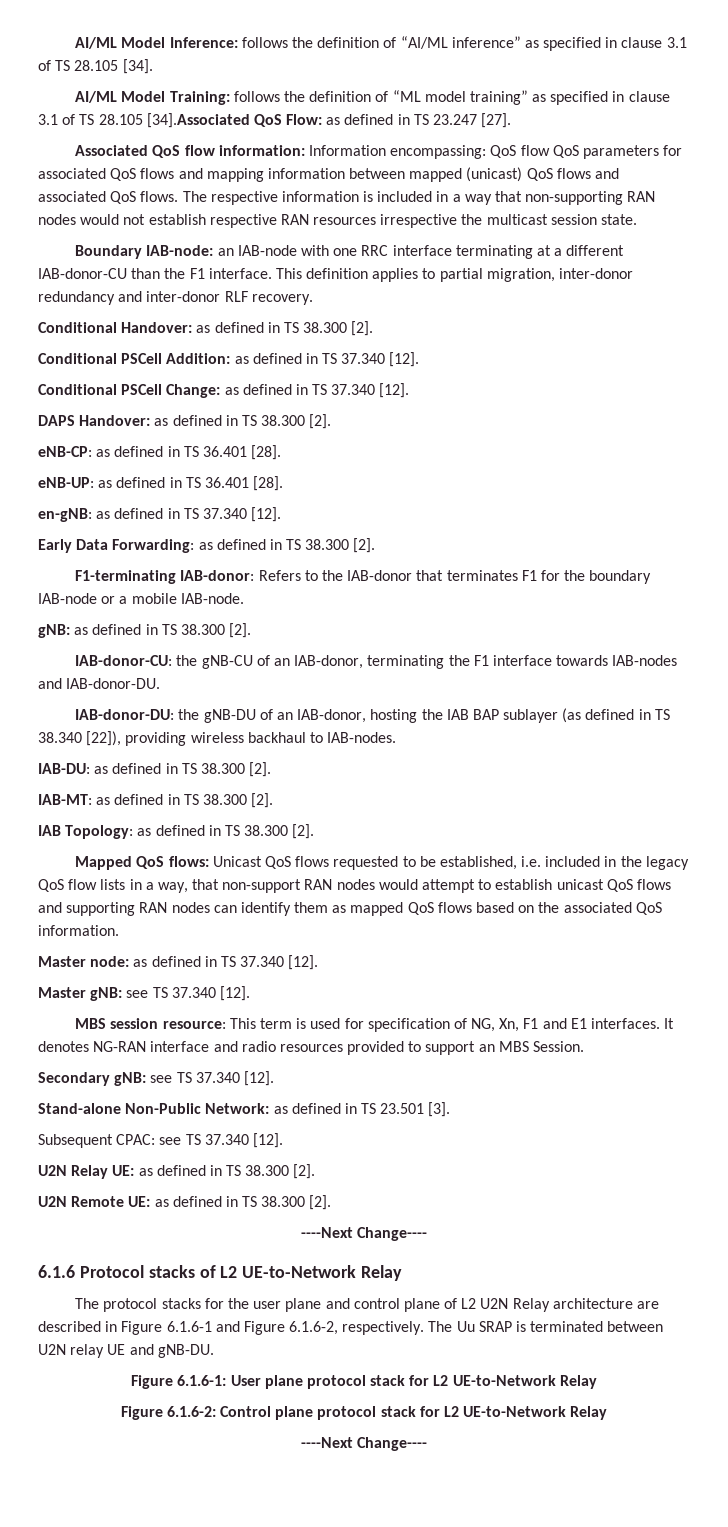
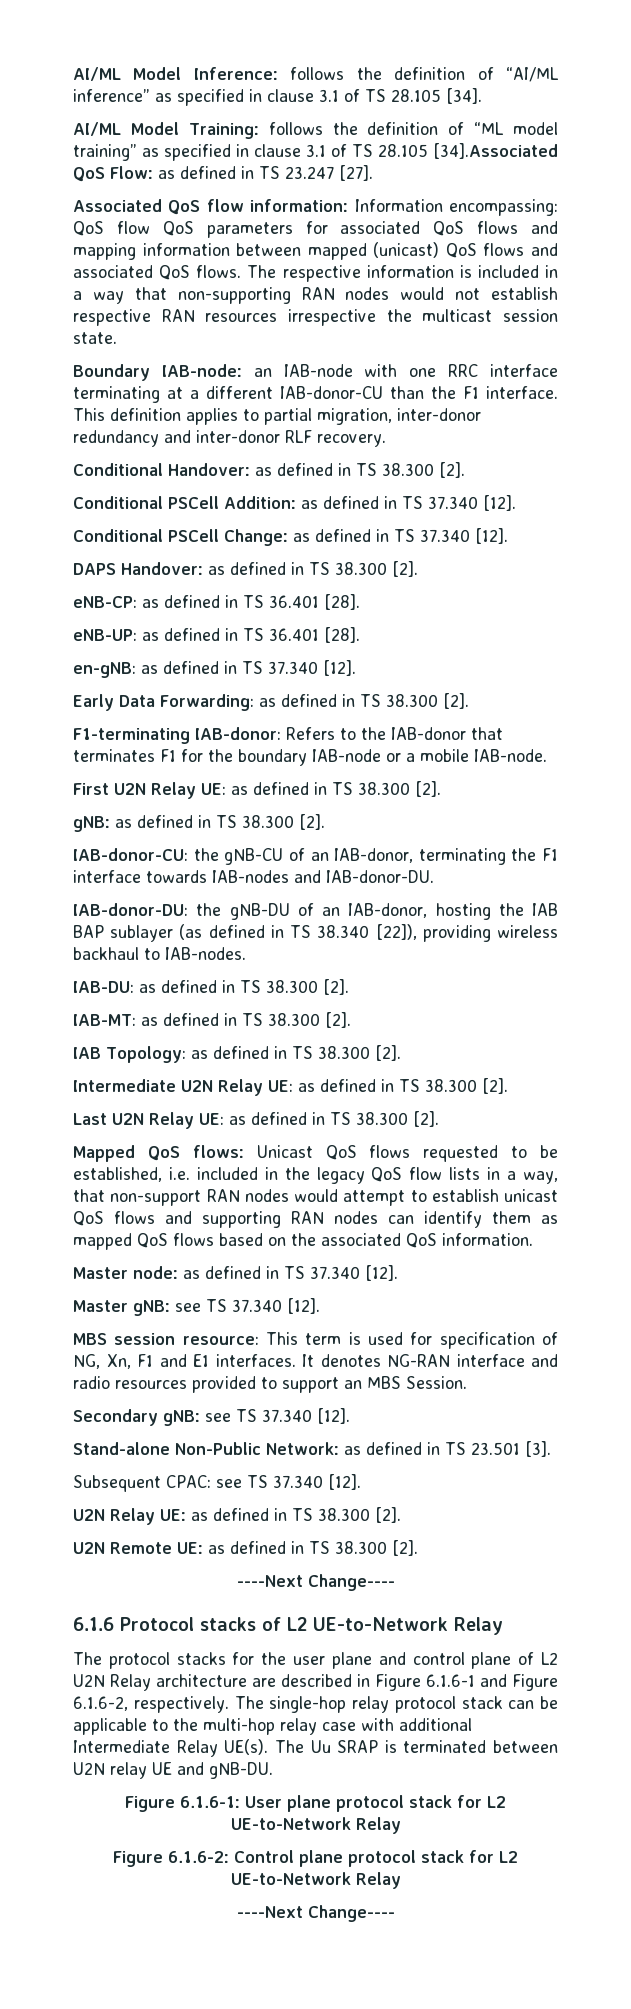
(244, 598) none -> [73,781,441,799] // First U2N Relay UE: as defined in TS 38.300 [2].
(315, 831) none -> [73,1078,508,1096] [73,1111,439,1129] // Intermediate U2N Relay UE: as defined in TS 38.300 [2]. // Last U2N Relay UE: as defined in TS 38.300 [2].
(453, 1326) none -> [269,1696,558,1713] [73,1718,472,1735] [73,1739,304,1757] single-hop relay protocol stack can be applicable to the multi-hop relay case with additional Intermediate Relay UE(s). The

